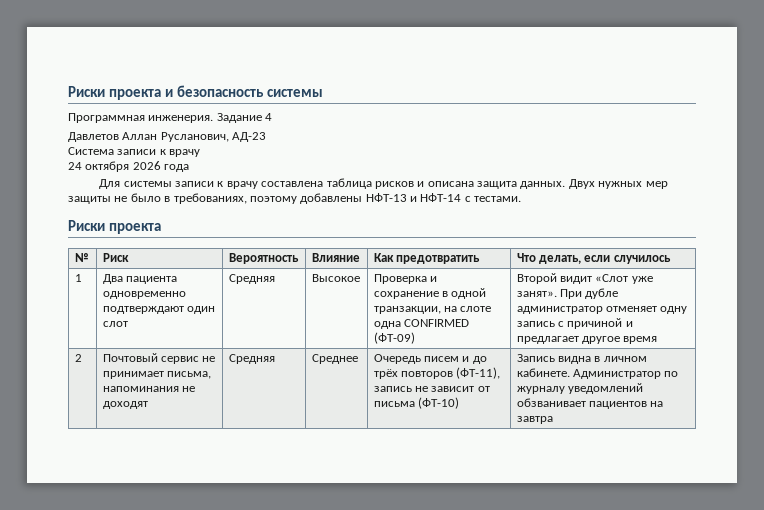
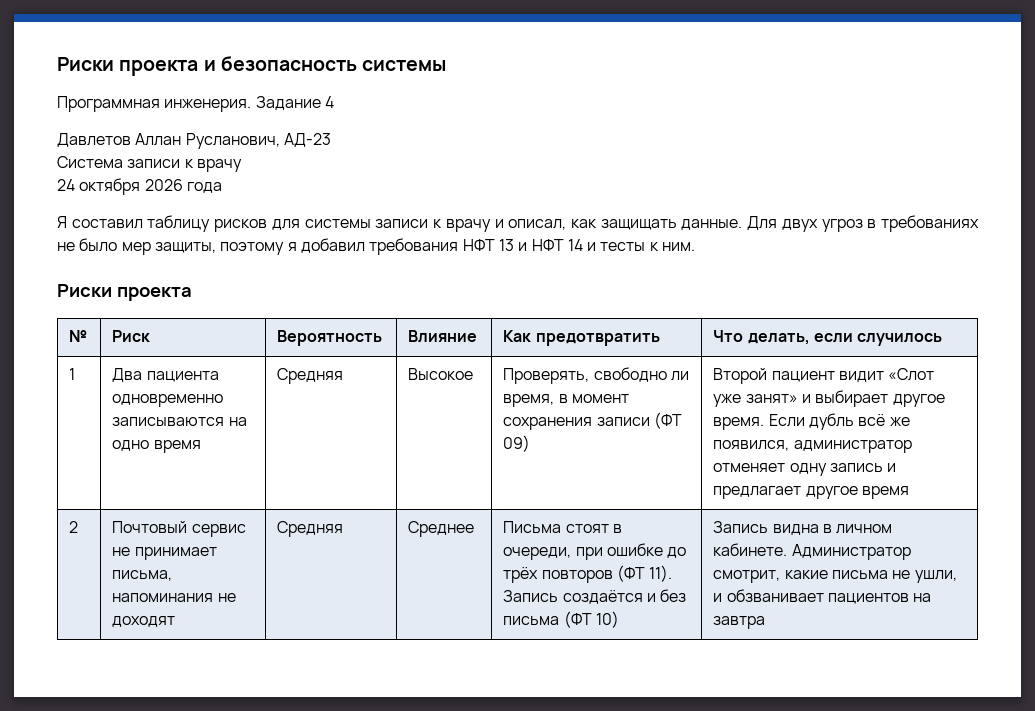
[99,178,668,189] [68,193,522,204] Для системы записи к врачу составлена таблица рисков и описана защита данных. Двух нужных мер защиты не было в требованиях, поэтому добавлены НФТ-13 и НФТ-14 с тестами. -> [57,215,979,232] [57,238,696,255] Я составил таблицу рисков для системы записи к врачу и описал, как защищать данные. Для двух угроз в требованиях не было мер защиты, поэтому я добавил требования НФТ 13 и НФТ 14 и тесты к ним.
[102,306,216,314] [102,321,128,327] [228,274,275,284] [311,274,360,282] [373,274,438,284] [373,288,487,299] [373,306,492,314] [373,319,470,329] [373,332,415,344] подтверждают один слот | Средняя | Высокое | Проверка и сохранение в одной транзакции, на слоте одна CONFIRMED (ФТ-09) -> [112,417,247,426] [112,440,201,453] [277,368,344,384] [408,368,474,380] [503,367,690,384] [503,394,630,407] [503,412,683,430] [503,435,531,452] записываются на одно время | Средняя | Высокое | Проверять, свободно ли время, в момент сохранения записи (ФТ 09)
(557, 278) none -> [771,371,835,382] пациент
[516,288,619,299] занят». При дубле -> [745,390,945,407] [713,413,910,430] [713,440,790,451] занят» и выбирает другое время. Если дубль всё же появился,
[558,318,623,329] с причиной -> (884, 467) none
[373,354,487,364] [373,367,501,379] [373,386,490,392] [373,397,460,409] Очередь писем и до трёх повторов (ФТ-11), запись не зависит от письма (ФТ-10) -> [503,521,623,533] [503,543,687,560] [503,565,673,583] [503,589,687,604] [503,611,620,628] Письма стоят в очереди, при ошибке до трёх повторов (ФТ 11). Запись создаётся и без письма (ФТ 10)
[664,371,679,377] [516,383,644,394] по журналу уведомлений -> [713,570,957,583] [713,593,723,602] смотрит, какие письма не ушли, и

